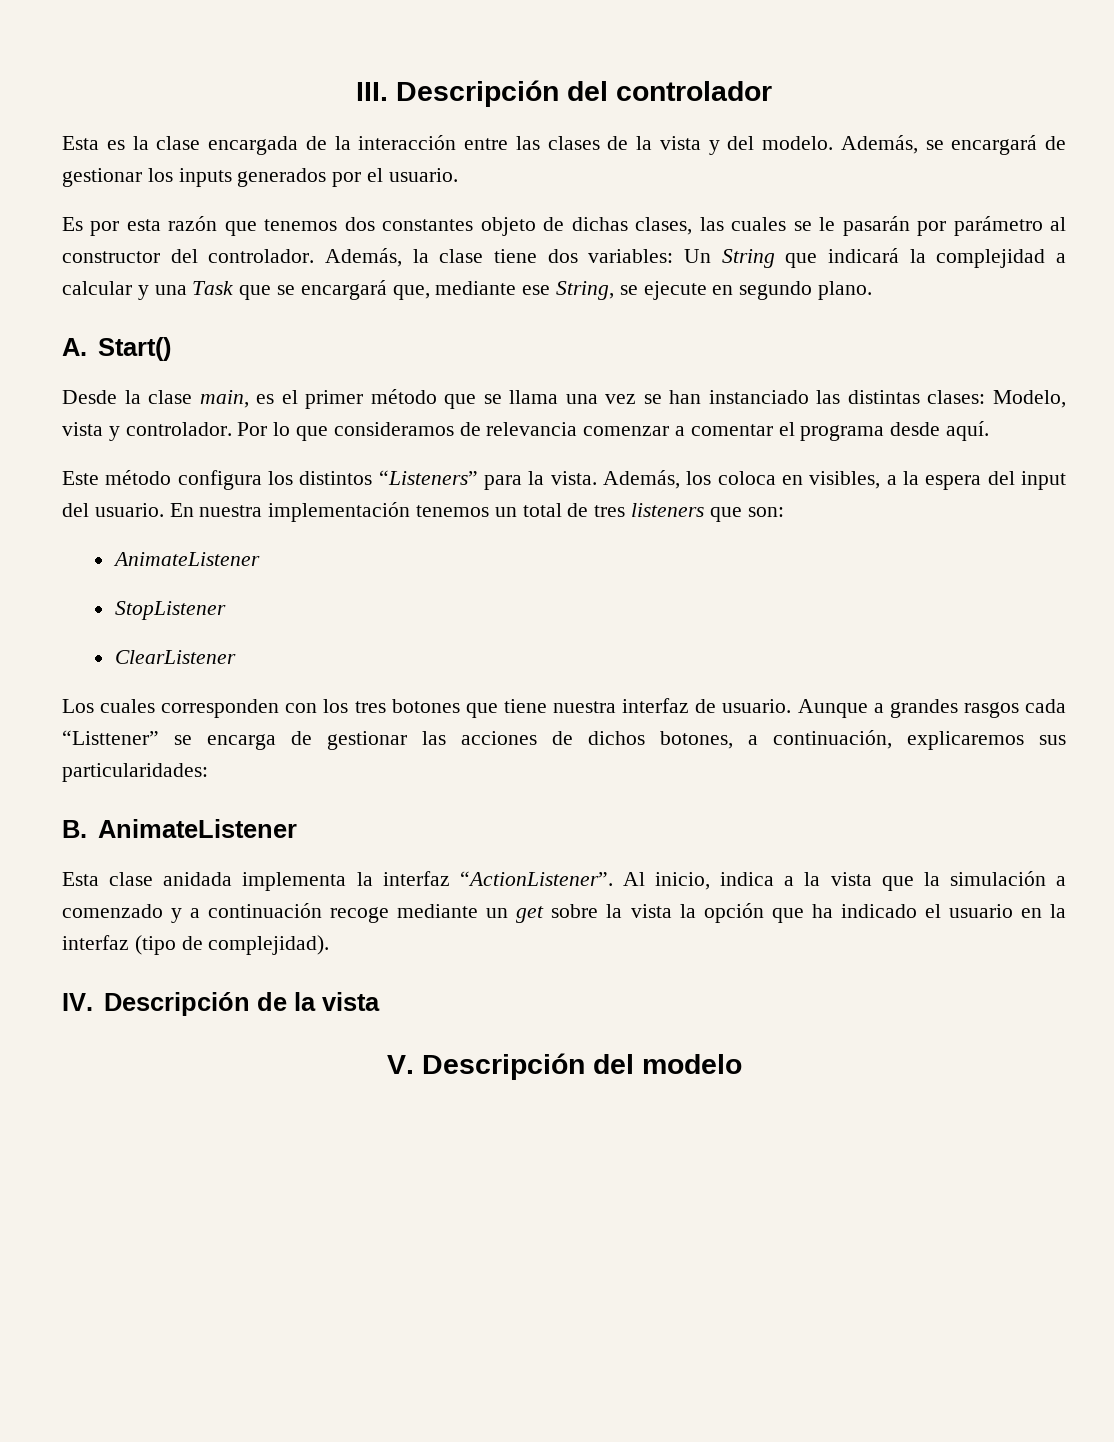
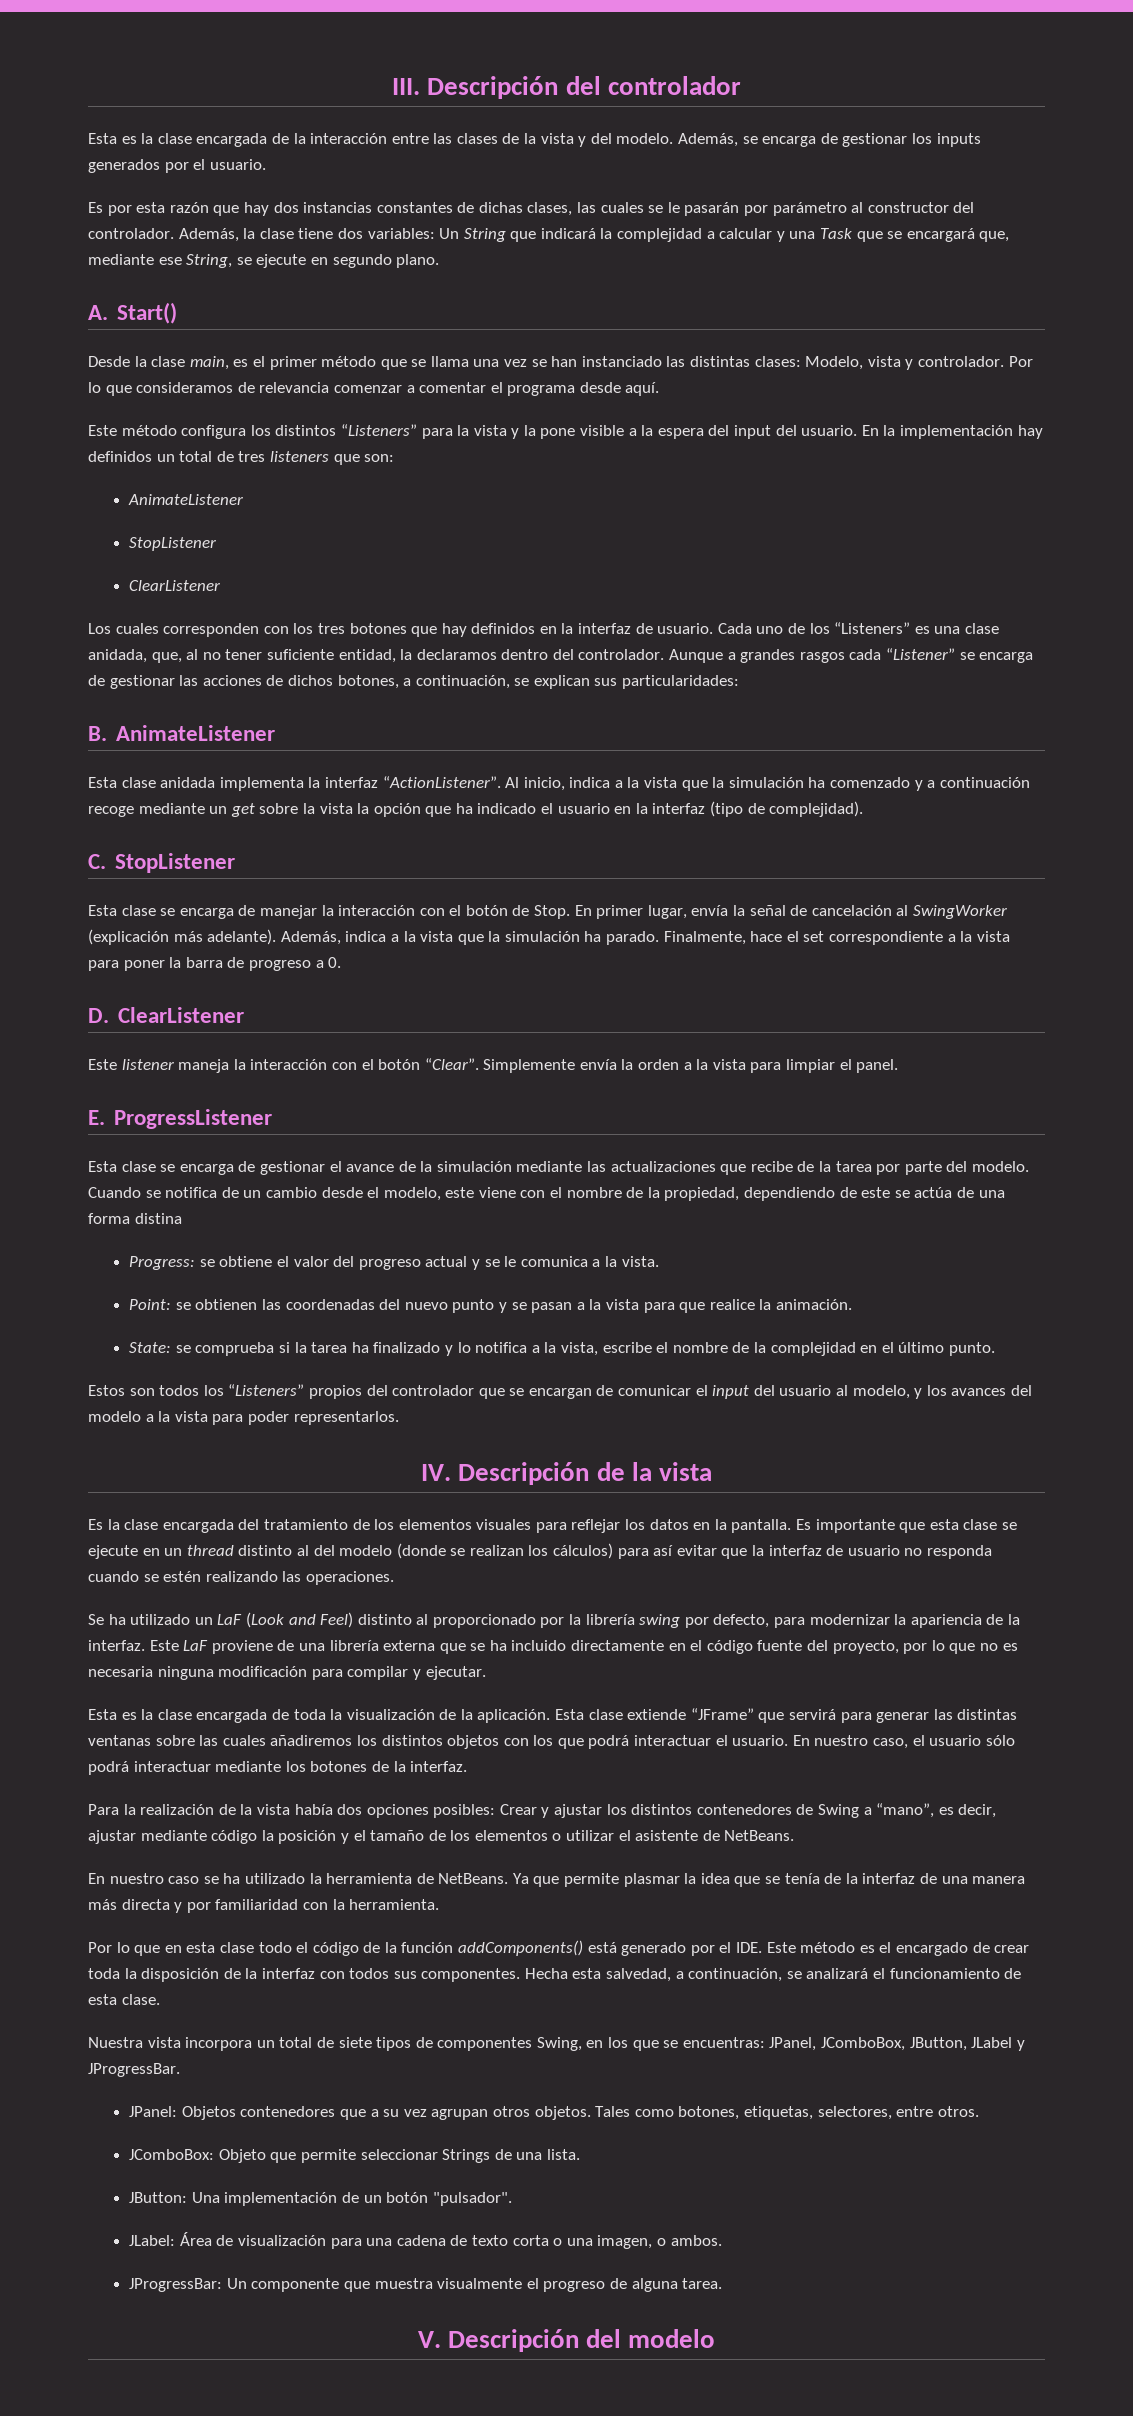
[951,135,1038,155] encargará -> [762,136,817,147] encarga
[264,217,536,236] tenemos dos constantes objeto -> [243,202,453,216] hay dos instancias constantes
[550,470,881,489] vista. Además, los coloca en visibles, -> [473,425,625,439] vista y la pone visible
[199,502,490,522] nuestra implementación tenemos -> [883,425,1043,439] [88,451,152,462] la implementación hay definidos
[503,698,792,713] tiene nuestra interfaz de usuario. -> [441,622,999,637] [88,649,665,663] hay definidos en la interfaz de usuario. Cada uno de los “Listeners” es una clase anidada, que, al no tener suficiente entidad, la declaramos dentro del controlador.
[62,730,159,745] “Listtener” -> [886,648,956,660] “Listener”
[907,731,1024,750] explicaremos -> [514,675,590,689] se explican
[1056,876,1066,886] a -> [808,777,826,788] ha
[62,992,380,1016] IV. Descripción de la vista -> [88,853,235,873] [88,905,1007,919] [88,929,1010,945] [88,957,342,971] [88,1007,244,1023] [88,1058,899,1073] [88,1109,272,1129] [88,1161,1029,1175] [88,1187,1005,1201] [88,1213,182,1224] [129,1256,659,1270] [129,1299,852,1313] [129,1342,995,1356] [88,1384,1032,1399] [88,1411,399,1425] [421,1462,712,1485] [88,1519,1017,1533] [88,1543,992,1559] [88,1571,394,1585] [88,1612,1020,1628] [88,1640,1018,1654] [88,1666,486,1680] [88,1708,1018,1723] [88,1735,1015,1749] [88,1761,468,1775] [88,1803,997,1818] [88,1830,795,1844] [88,1873,1026,1887] [88,1899,440,1913] [88,1940,1030,1956] [88,1968,1022,1982] [88,1994,160,2005] [88,2037,1025,2051] [88,2063,180,2077] [129,2106,979,2120] [129,2149,581,2163] [129,2192,512,2206] [129,2232,722,2249] [129,2278,723,2292] C. StopListener // Esta clase se encarga de manejar la interacción con el botón de Stop. En primer lugar, envía la señal de cancelación al SwingWorker (explicación más adelante). Además, indica a la vista que la simulación ha parado. Finalmente, hace el set correspondiente a la vista para poner la barra de progreso a 0. // D. ClearListener // Este listener maneja la interacción con el botón “Clear”. Simplemente envía la orden a la vista para limpiar el panel. // E. ProgressListener // Esta clase se encarga de gestionar el avance de la simulación mediante las actualizaciones que recibe de la tarea por parte del modelo. Cuando se notifica de un cambio desde el modelo, este viene con el nombre de la propiedad, dependiendo de este se actúa de una forma distina // Progress: se obtiene el valor del progreso actual y se le comunica a la vista. // Point: se obtienen las coordenadas del nuevo punto y se pasan a la vista para que realice la animación. // State: se comprueba si la tarea ha finalizado y lo notifica a la vista, escribe el nombre de la complejidad en el último punto. // Estos son todos los “Listeners” propios del controlador que se encargan de comunicar el input del usuario al modelo, y los avances del modelo a la vista para poder representarlos. // IV. Descripción de la vista // Es la clase encargada del tratamiento de los elementos visuales para reflejar los datos en la pantalla. Es importante que esta clase se ejecute en un thread distinto al del modelo (donde se realizan los cálculos) para así evitar que la interfaz de usuario no responda cuando se estén realizando las operaciones. // Se ha utilizado un LaF (Look and Feel) distinto al proporcionado por la librería swing por defecto, para modernizar la apariencia de la interfaz. Este LaF proviene de una librería externa que se ha incluido directamente en el código fuente del proyecto, por lo que no es necesaria ninguna modificación para compilar y ejecutar. // Esta es la clase encargada de toda la visualización de la aplicación. Esta clase extiende “JFrame” que servirá para generar las distintas ventanas sobre las cuales añadiremos los distintos objetos con los que podrá interactuar el usuario. En nuestro caso, el usuario sólo podrá interactuar mediante los botones de la interfaz. // Para la realización de la vista había dos opciones posibles: Crear y ajustar los distintos contenedores de Swing a “mano”, es decir, ajustar mediante código la posición y el tamaño de los elementos o utilizar el asistente de NetBeans. // En nuestro caso se ha utilizado la herramienta de NetBeans. Ya que permite plasmar la idea que se tenía de la interfaz de una manera más directa y por familiaridad con la herramienta. // Por lo que en esta clase todo el código de la función addComponents() está generado por el IDE. Este método es el encargado de crear toda la disposición de la interfaz con todos sus componentes. Hecha esta salvedad, a continuación, se analizará el funcionamiento de esta clase. // Nuestra vista incorpora un total de siete tipos de componentes Swing, en los que se encuentras: JPanel, JComboBox, JButton, JLabel y JProgressBar. // JPanel: Objetos contenedores que a su vez agrupan otros objetos. Tales como botones, etiquetas, selectores, entre otros. // JComboBox: Objeto que permite seleccionar Strings de una lista. // JButton: Una implementación de un botón "pulsador". // JLabel: Área de visualización para una cadena de texto corta o una imagen, o ambos. // JProgressBar: Un componente que muestra visualmente el progreso de alguna tarea.

